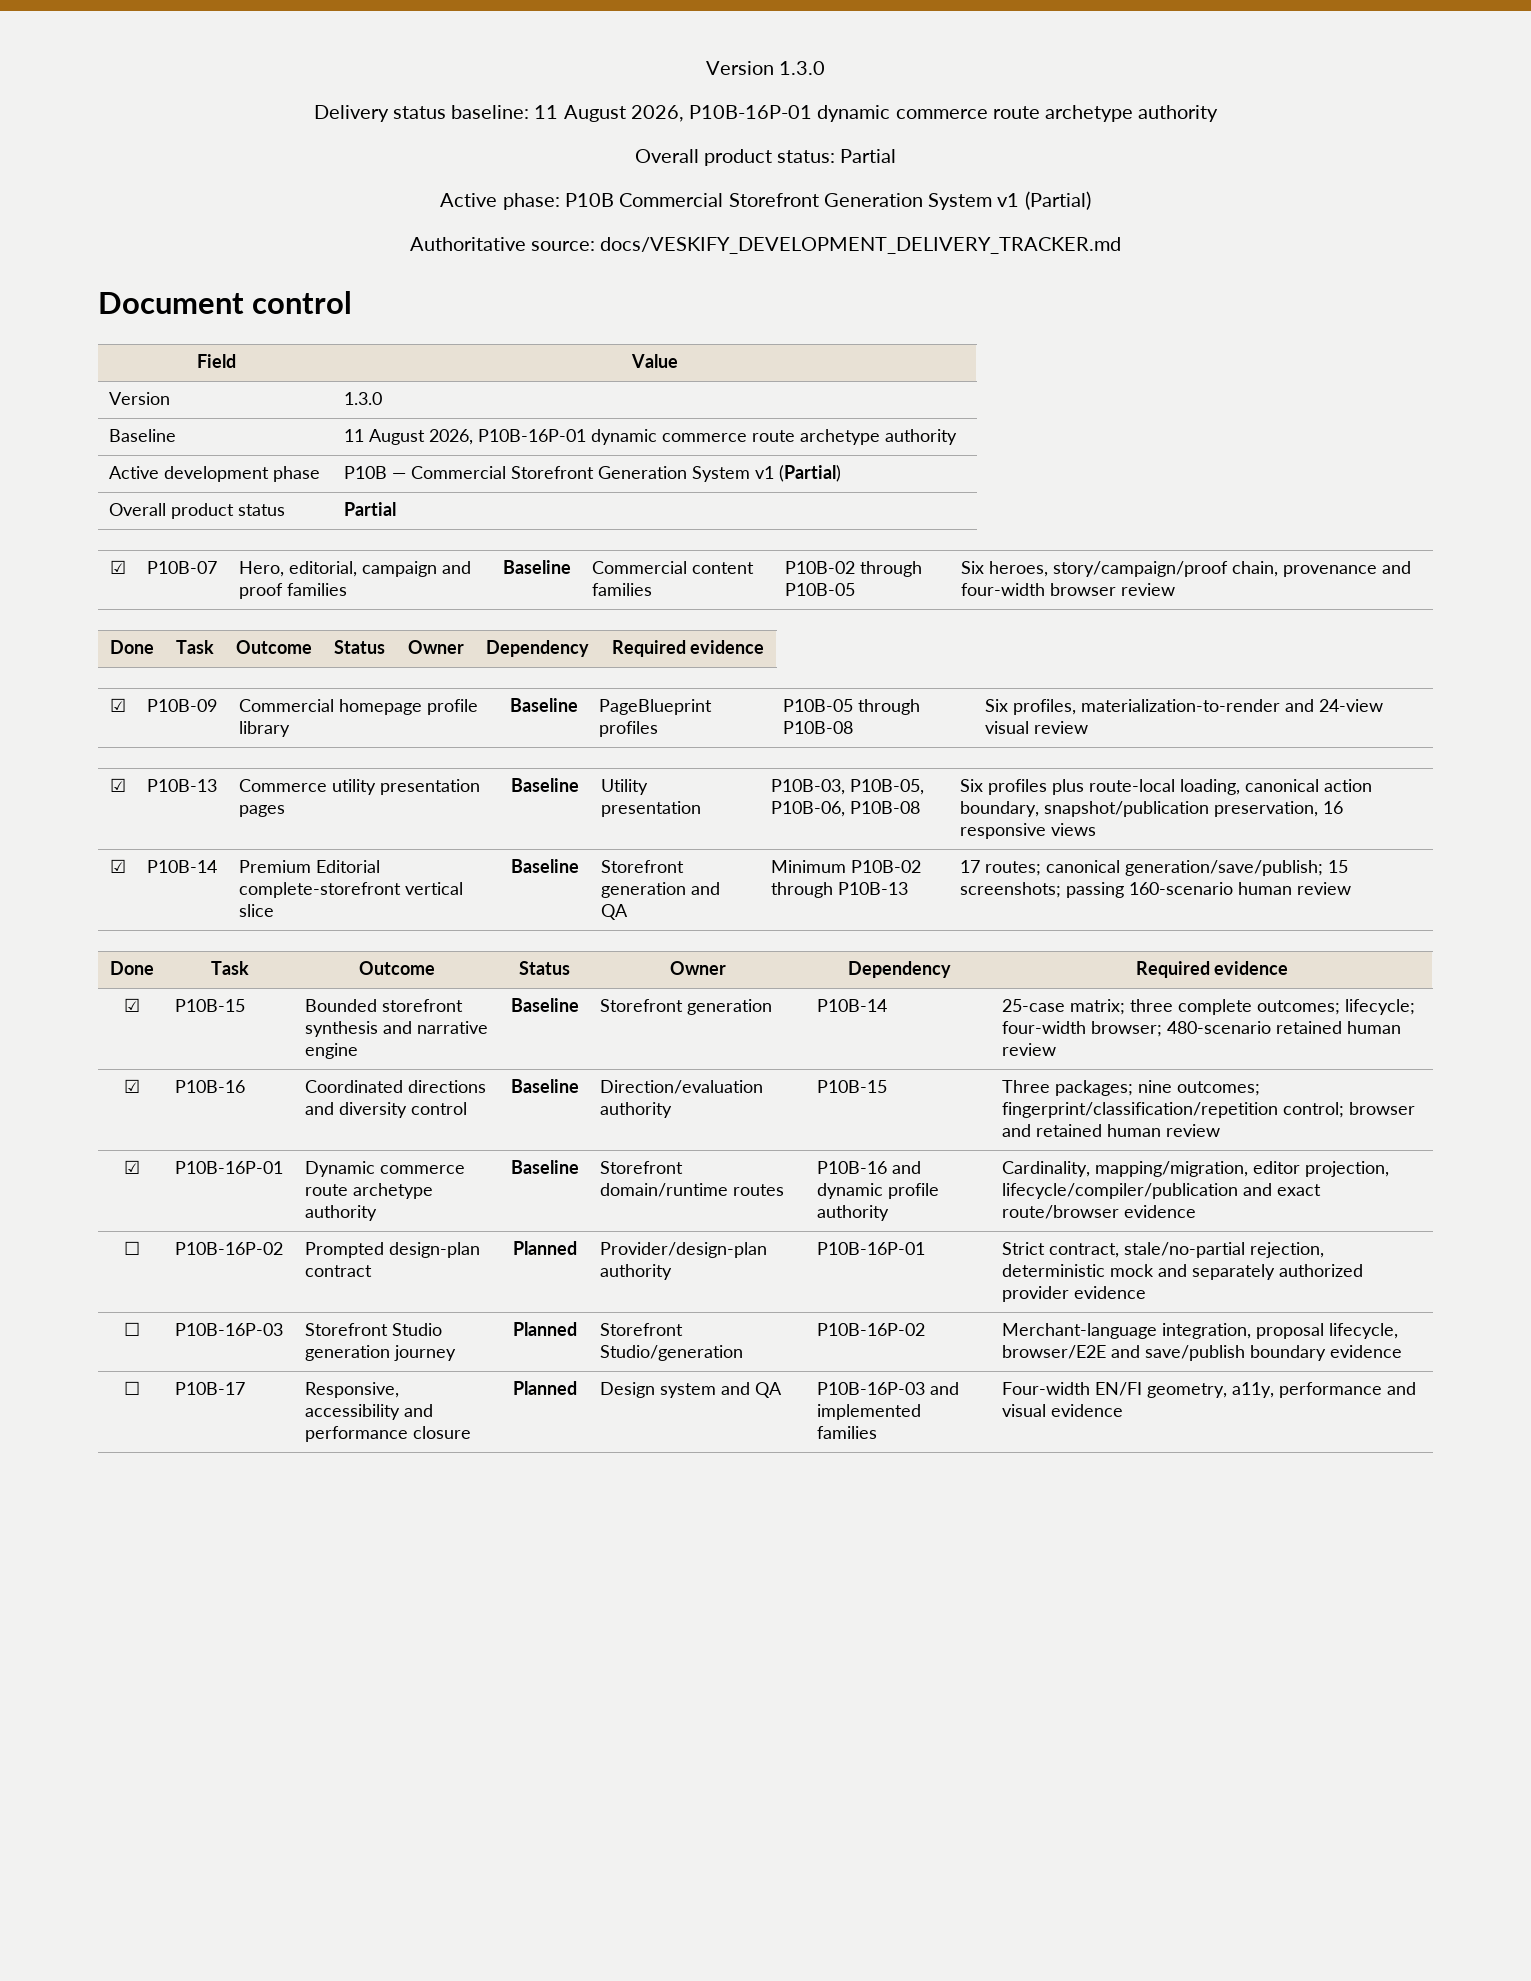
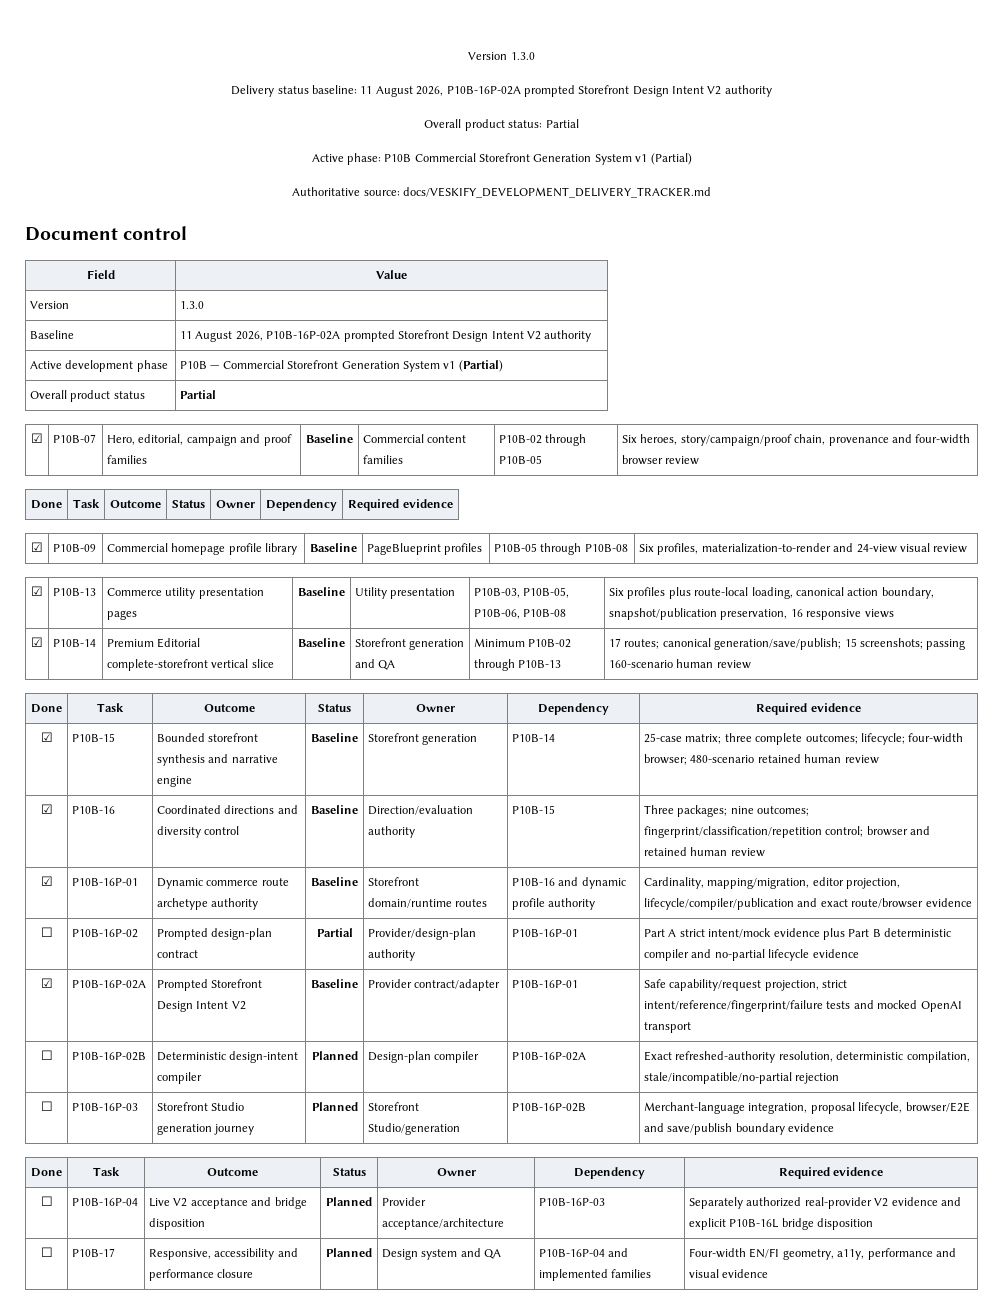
[689,105,1134,122] P10B-16P-01 dynamic commerce route archetype -> [446,85,722,97] P10B-16P-02A prompted Storefront Design Intent V2
[477,429,880,445] P10B-16P-01 dynamic commerce route archetype -> [266,330,542,342] P10B-16P-02A prompted Storefront Design Intent V2
[512,1241,577,1255] Planned -> [316,928,353,937] Partial
[1001,1242,1324,1258] [1001,1264,1363,1280] [1001,1286,1146,1302] Strict contract, stale/no-partial rejection, deterministic mock and separately authorized provider evidence -> [644,928,952,940] [644,949,859,961] [40,978,53,988] [72,980,147,989] [157,979,263,991] [157,1001,246,1012] [311,979,358,988] [368,979,501,991] [512,980,579,988] [644,979,848,991] [644,1000,962,1012] [644,1022,692,1033] [40,1050,53,1060] [72,1052,147,1061] [157,1051,299,1063] [157,1072,203,1084] [311,1051,358,1060] [368,1051,480,1063] [512,1052,587,1061] [644,1051,970,1063] [644,1072,840,1084] Part A strict intent/mock evidence plus Part B deterministic compiler and no-partial lifecycle evidence // ☑ | P10B-16P-02A | Prompted Storefront Design Intent V2 | Baseline | Provider contract/adapter | P10B-16P-01 | Safe capability/request projection, strict intent/reference/fingerprint/failure tests and mocked OpenAI transport // ☐ | P10B-16P-02B | Deterministic design-intent compiler | Planned | Design-plan compiler | P10B-16P-02A | Exact refreshed-authority resolution, deterministic compilation, stale/incompatible/no-partial rejection
[816,1323,925,1336] P10B-16P-02 -> [512,1103,587,1112] P10B-16P-02B
(1402, 1351) none -> [31,1168,62,1177] [93,1167,120,1176] [207,1168,258,1176] [332,1168,366,1176] [436,1168,476,1176] [574,1167,645,1179] [778,1167,884,1179] [40,1196,53,1206] [72,1198,139,1206] [149,1197,307,1209] [149,1218,206,1230] [326,1197,372,1206] [382,1197,427,1206] [382,1218,505,1230] [539,1198,606,1206] [689,1197,961,1209] [689,1218,874,1230] // Done | Task | Outcome | Status | Owner | Dependency | Required evidence // ☐ | P10B-16P-04 | Live V2 acceptance and bridge disposition | Planned | Provider acceptance/architecture | P10B-16P-03 | Separately authorized real-provider V2 evidence and explicit P10B-16L bridge disposition
[816,1382,925,1395] P10B-16P-03 -> [539,1249,606,1257] P10B-16P-04

